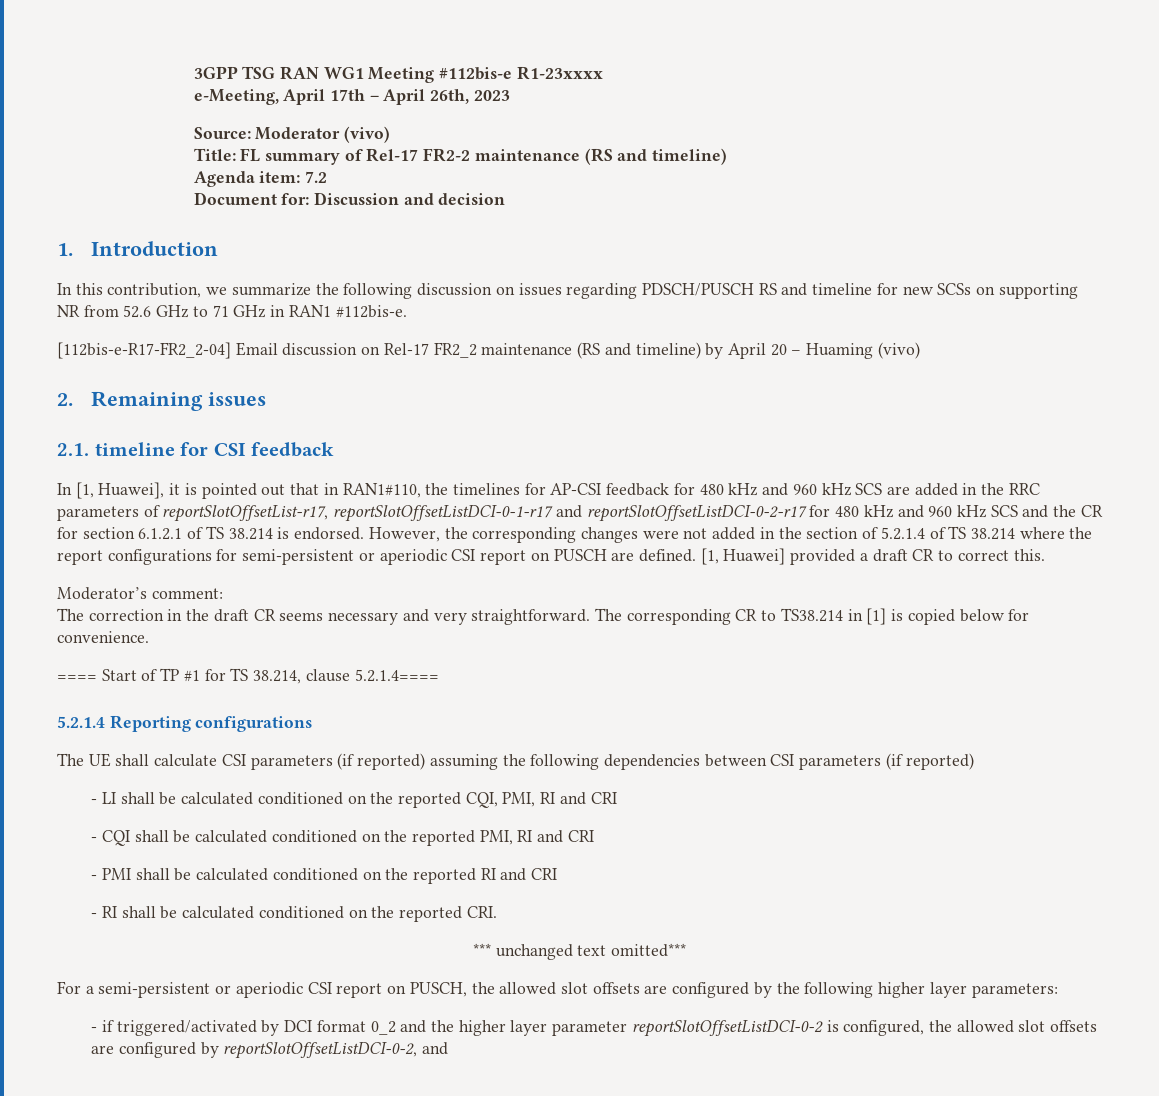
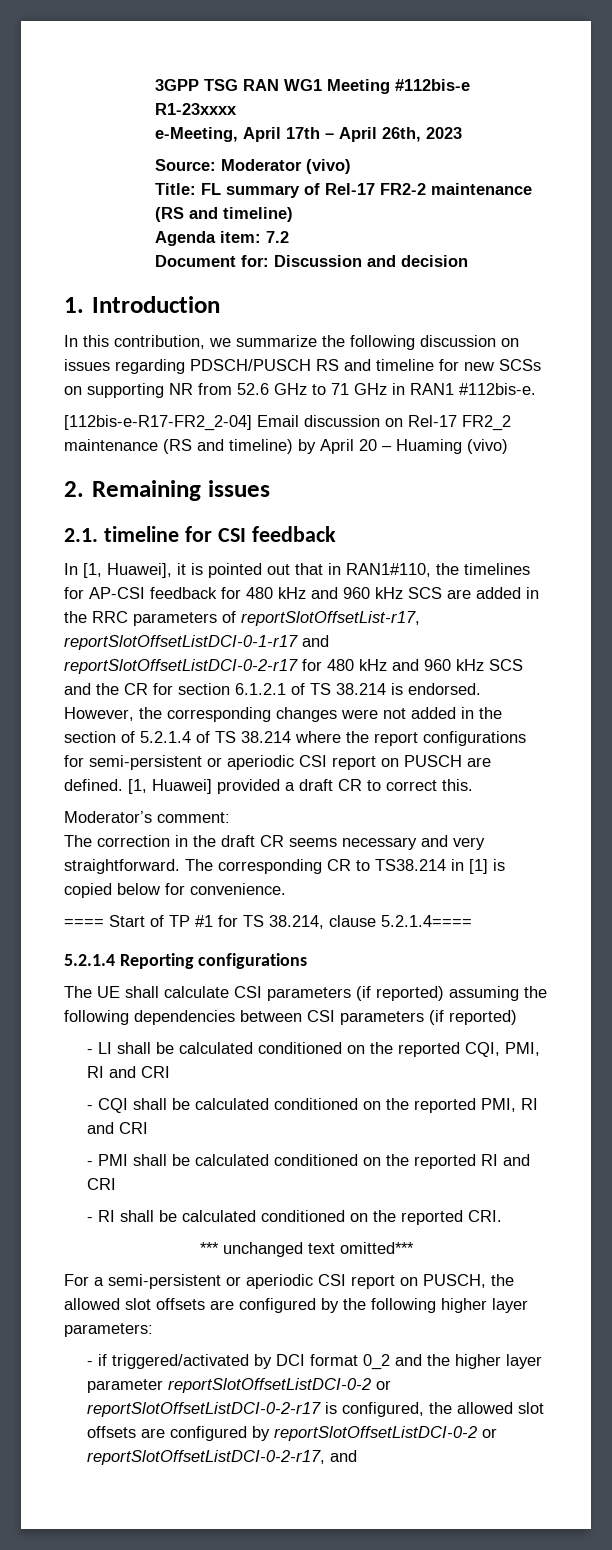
(823, 1028) none -> [375,1380,391,1390] [86,1402,321,1417] or reportSlotOffsetListDCI-0-2-r17
[223,1042,418,1059] reportSlotOffsetListDCI-0-2, -> [273,1426,497,1441] [86,1450,325,1465] reportSlotOffsetListDCI-0-2 or reportSlotOffsetListDCI-0-2-r17,

